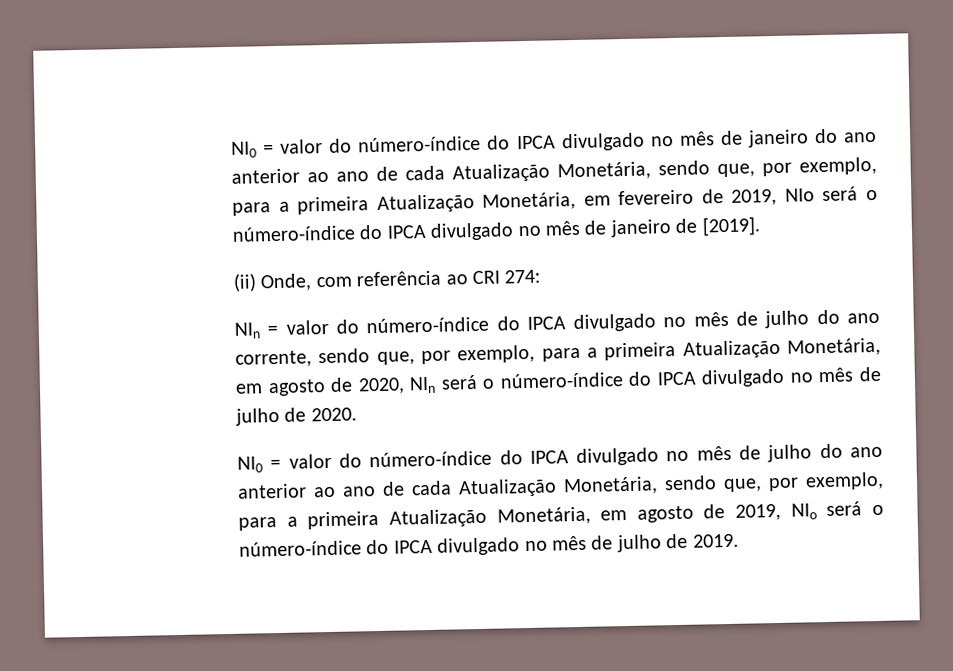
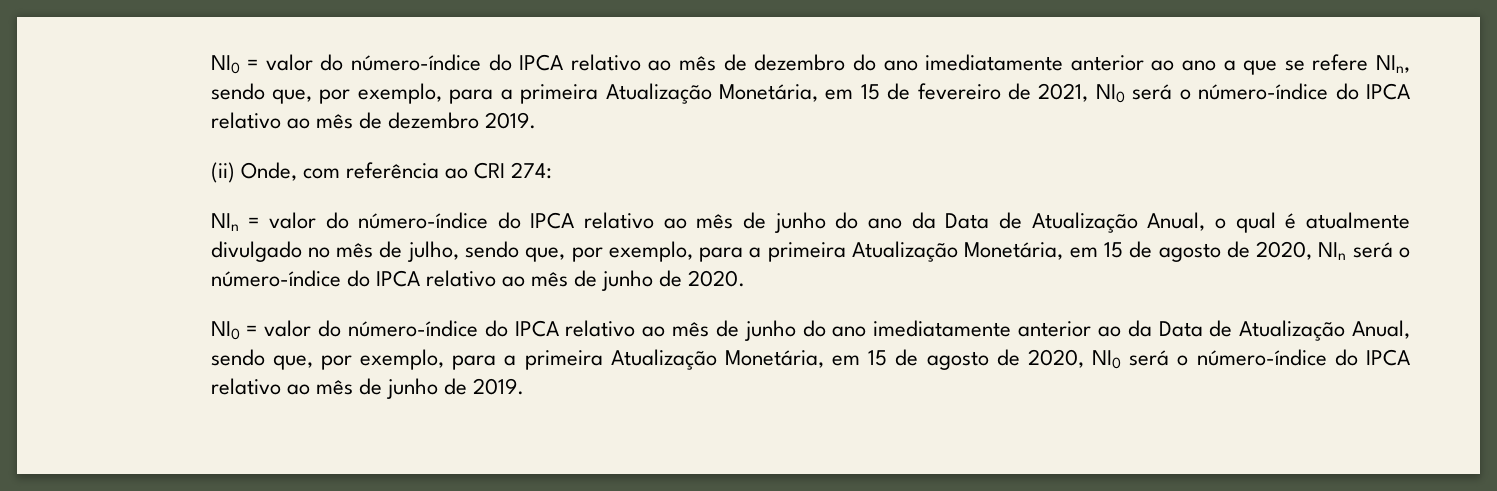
[231,128,877,158] [231,161,652,184] NI0 = valor do número-índice do IPCA divulgado no mês de janeiro do ano anterior ao ano de cada Atualização Monetária, -> [210,54,1410,75] NI0 = valor do número-índice do IPCA relativo ao mês de dezembro do ano imediatamente anterior ao ano a que se refere NIn,
[618,186,878,206] [232,216,761,242] fevereiro de 2019, NIo será o número-índice do IPCA divulgado no mês de janeiro de [2019]. -> [860,83,1410,103] [210,112,536,129] 15 de fevereiro de 2021, NI0 será o número-índice do IPCA relativo ao mês de dezembro 2019.
[573,309,880,333] [235,350,313,368] divulgado no mês de julho do ano corrente, -> [584,212,1410,233] [210,241,459,262] relativo ao mês de junho do ano da Data de Atualização Anual, o qual é atualmente divulgado no mês de julho,
(264, 388) none -> [1103,241,1153,258] 15 de
[701,366,882,388] [235,407,281,426] divulgado no mês de julho -> [425,270,654,291] relativo ao mês de junho
[576,443,883,467] [237,476,659,499] divulgado no mês de julho do ano anterior ao ano de cada Atualização Monetária, -> [565,320,1410,341] relativo ao mês de junho do ano imediatamente anterior ao da Data de Atualização Anual,
[636,501,884,523] [239,534,662,557] agosto de 2019, NIo será o número-índice do IPCA divulgado no mês de julho -> [868,349,1410,370] [210,378,438,399] 15 de agosto de 2020, NI0 será o número-índice do IPCA relativo ao mês de junho

